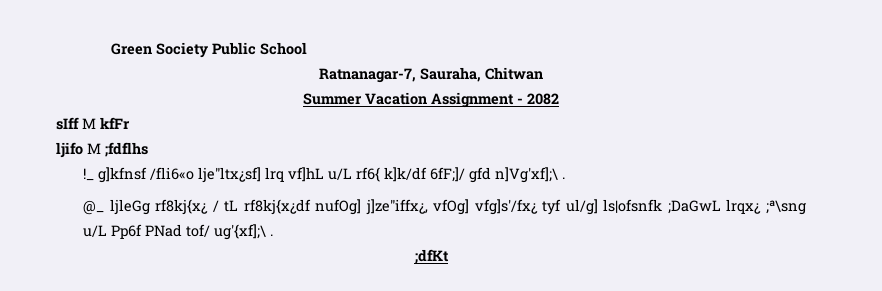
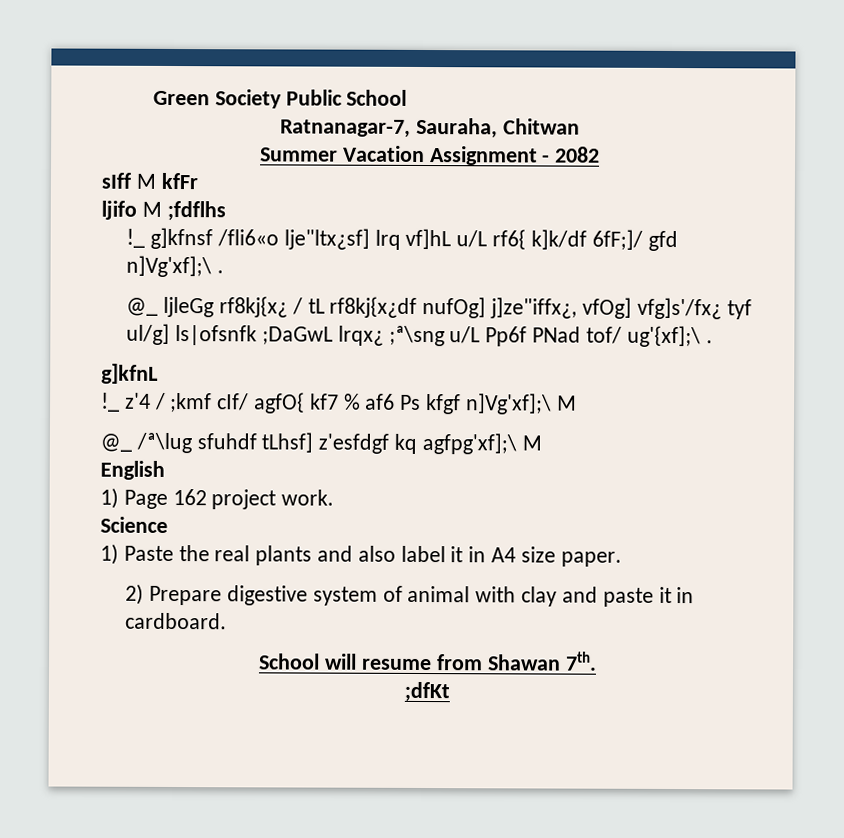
(274, 235) none -> [101,363,158,384] [101,392,577,415] [100,432,542,455] [100,460,165,480] [100,487,335,510] [100,516,168,533] [100,543,622,567] [125,583,695,607] [125,612,228,630] [258,651,597,671] // g]kfnL // !_ z'4 / ;kmf cIf/ agfO{ kf7 % af6 Ps kfgf n]Vg'xf];\ M // @_ /ª\lug sfuhdf tLhsf] z'esfdgf kq agfpg'xf];\ M // English // 1) Page 162 project work. // Science // 1) Paste the real plants and also label it in A4 size paper. // 2) Prepare digestive system of animal with clay and paste it in cardboard. // School will resume from Shawan 7th.

